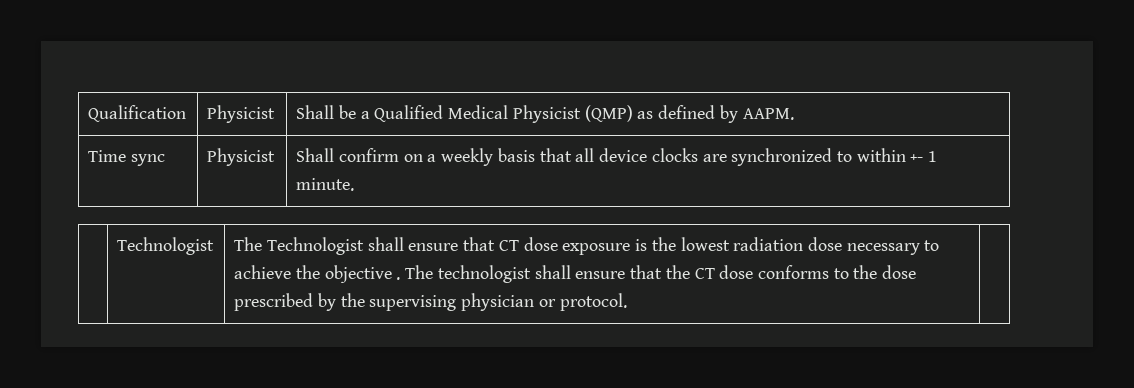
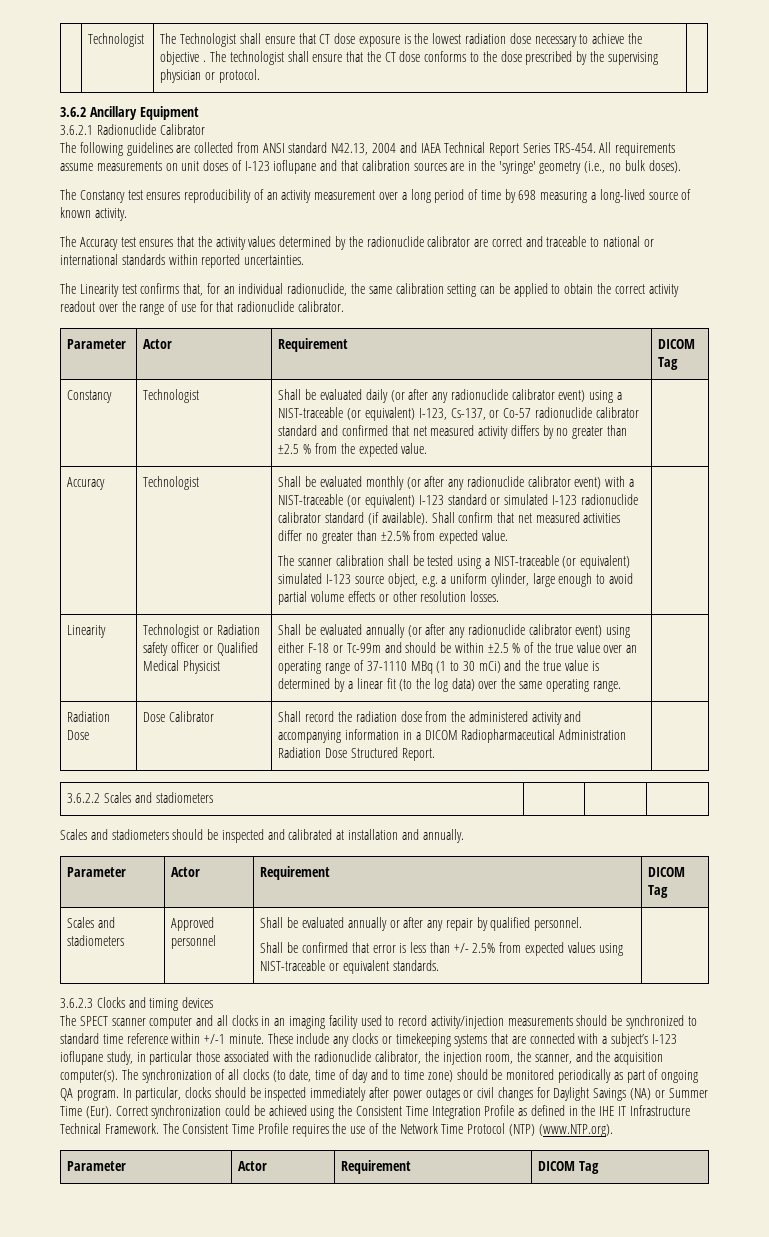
[88,105,187,122] [207,105,276,123] [296,105,794,123] [88,150,165,166] [207,148,276,166] [296,148,938,166] [296,178,355,191] Qualification | Physicist | Shall be a Qualified Medical Physicist (QMP) as defined by AAPM. // Time sync | Physicist | Shall confirm on a weekly basis that all device clocks are synchronized to within +- 1 minute. // -> (88, 40) none
(627, 302) none -> [60,106,199,120] [60,124,205,135] [60,142,676,156] [60,160,681,174] [60,189,692,203] [60,207,127,221] [60,236,654,250] [60,254,305,268] [60,283,679,297] [60,301,345,315] [67,339,127,349] [143,339,173,349] [278,338,349,352] [658,339,696,349] [658,357,679,370] [67,390,113,403] [143,389,200,403] [278,389,623,403] [278,407,639,421] [278,425,628,439] [278,443,428,457] [67,477,106,490] [143,476,200,490] [278,476,635,490] [278,494,638,508] [278,512,621,525] [278,530,508,544] [278,555,631,569] [278,573,634,587] [278,591,500,605] [67,625,107,638] [143,624,261,638] [143,642,258,656] [143,660,221,674] [278,624,631,638] [278,642,638,653] [278,660,599,674] [278,678,621,692] [67,711,111,722] [67,730,90,740] [143,711,215,722] [278,711,582,725] [278,729,627,743] [278,747,435,761] [67,792,213,803] [60,829,464,843] [67,867,127,877] [171,867,201,877] [260,866,331,880] [648,867,686,877] [648,885,669,898] [67,917,116,928] [67,935,125,946] [171,917,215,931] [171,935,217,949] [260,917,583,931] [260,942,623,956] [260,960,439,974] [60,997,214,1011] [60,1015,697,1029] [60,1033,677,1047] [60,1051,664,1065] [60,1069,699,1083] [60,1087,708,1101] [60,1105,690,1119] [60,1123,613,1137] [67,1161,127,1171] [238,1161,268,1171] [341,1160,412,1174] [538,1161,600,1174] // 3.6.2 Ancillary Equipment // 3.6.2.1 Radionuclide Calibrator // The following guidelines are collected from ANSI standard N42.13, 2004 and IAEA Technical Report Series TRS-454. All requirements assume measurements on unit doses of I-123 ioflupane and that calibration sources are in the 'syringe' geometry (i.e., no bulk doses). // The Constancy test ensures reproducibility of an activity measurement over a long period of time by 698 measuring a long-lived source of known activity. // The Accuracy test ensures that the activity values determined by the radionuclide calibrator are correct and traceable to national or international standards within reported uncertainties. // The Linearity test confirms that, for an individual radionuclide, the same calibration setting can be applied to obtain the correct activity readout over the range of use for that radionuclide calibrator. // Parameter | Actor | Requirement | DICOM Tag // Constancy | Technologist | Shall be evaluated daily (or after any radionuclide calibrator event) using a NIST-traceable (or equivalent) I-123, Cs-137, or Co-57 radionuclide calibrator standard and confirmed that net measured activity differs by no greater than ±2.5 % from the expected value. | // Accuracy | Technologist | Shall be evaluated monthly (or after any radionuclide calibrator event) with a NIST-traceable (or equivalent) I-123 standard or simulated I-123 radionuclide calibrator standard (if available). Shall confirm that net measured activities differ no greater than ±2.5% from expected value. // The scanner calibration shall be tested using a NIST-traceable (or equivalent) simulated I-123 source object, e.g. a uniform cylinder, large enough to avoid partial volume effects or other resolution losses. | // Linearity | Technologist or Radiation safety officer or Qualified Medical Physicist | Shall be evaluated annually (or after any radionuclide calibrator event) using either F-18 or Tc-99m and should be within ±2.5 % of the true value over an operating range of 37-1110 MBq (1 to 30 mCi) and the true value is determined by a linear fit (to the log data) over the same operating range. | // Radiation Dose | Dose Calibrator | Shall record the radiation dose from the administered activity and accompanying information in a DICOM Radiopharmaceutical Administration Radiation Dose Structured Report. | // 3.6.2.2 Scales and stadiometers | | | // Scales and stadiometers should be inspected and calibrated at installation and annually. // Parameter | Actor | Requirement | DICOM Tag // Scales and stadiometers | Approved personnel | Shall be evaluated annually or after any repair by qualified personnel. // Shall be confirmed that error is less than +/- 2.5% from expected values using NIST-traceable or equivalent standards. | // 3.6.2.3 Clocks and timing devices // The SPECT scanner computer and all clocks in an imaging facility used to record activity/injection measurements should be synchronized to standard time reference within +/-1 minute. These include any clocks or timekeeping systems that are connected with a subject’s I-123 ioflupane study, in particular those associated with the radionuclide calibrator, the injection room, the scanner, and the acquisition computer(s). The synchronization of all clocks (to date, time of day and to time zone) should be monitored periodically as part of ongoing QA program. In particular, clocks should be inspected immediately after power outages or civil changes for Daylight Savings (NA) or Summer Time (Eur). Correct synchronization could be achieved using the Consistent Time Integration Profile as defined in the IHE IT Infrastructure Technical Framework. The Consistent Time Profile requires the use of the Network Time Protocol (NTP) (www.NTP.org). // Parameter | Actor | Requirement | DICOM Tag

